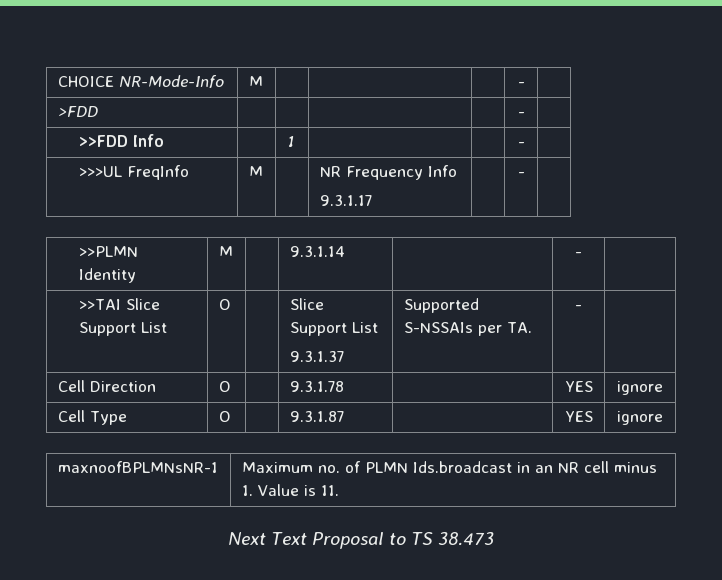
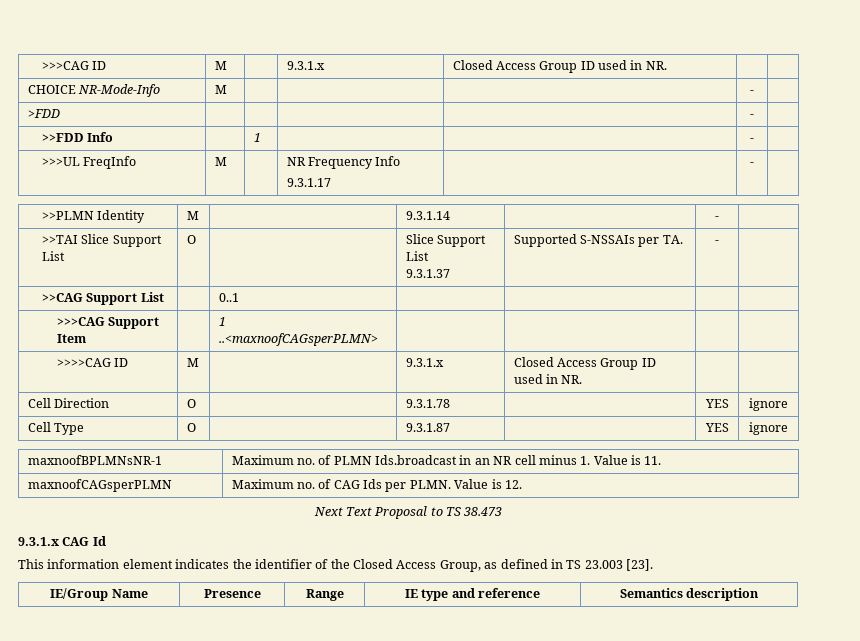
(57, 81) none -> [42,61,107,70] [214,61,227,70] [286,61,325,70] [452,60,667,73] >>>CAG ID | M | | 9.3.1.x | Closed Access Group ID used in NR. | | //
(582, 307) none -> [42,292,164,305] [218,293,239,302] [56,317,159,329] [56,334,86,343] [218,317,226,326] [218,333,378,346] [56,358,128,367] [186,358,199,367] [405,358,444,367] [513,357,656,370] [513,374,583,384] // >>CAG Support List | | 0..1 | | | | // >>>CAG Support Item | | 1 ..<maxnoofCAGsperPLMN> | | | | // >>>>CAG ID | M | | 9.3.1.x | Closed Access Group ID used in NR. | |
(339, 490) none -> [27,479,172,492] [231,479,522,492] // maxnoofCAGsperPLMN | Maximum no. of CAG Ids per PLMN. Value is 12.
(494, 539) none -> [18,536,106,546] [18,559,653,572] [50,588,148,601] [203,589,261,598] [305,589,344,601] [404,588,541,601] [619,588,760,601] // 9.3.1.x CAG Id // This information element indicates the identifier of the Closed Access Group, as defined in TS 23.003 [23]. // IE/Group Name | Presence | Range | IE type and reference | Semantics description

